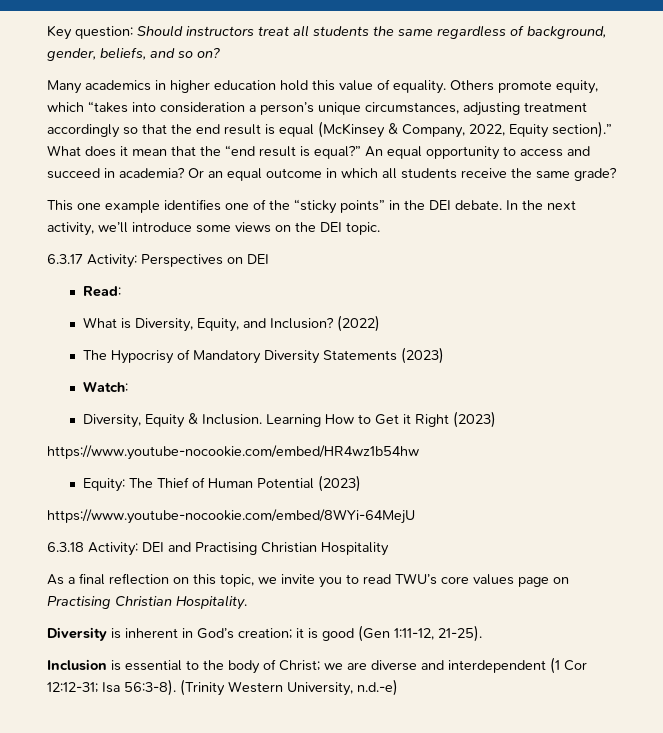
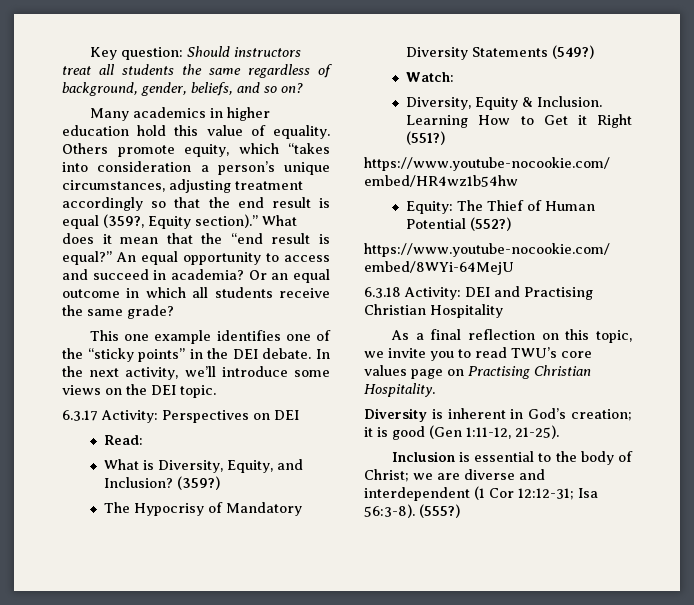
[318,121,505,138] (McKinsey & Company, 2022, -> [103,214,144,228] (359?,
[337,315,381,332] (2022) -> [177,476,221,490] (359?)
[401,347,445,364] (2023) -> [552,45,595,59] (549?)
[453,411,497,428] (2023) -> [406,131,446,145] (551?)
[318,475,362,492] (2023) -> [470,217,512,231] (552?)
[180,679,398,696] (Trinity Western University, n.d.-e) -> [419,504,460,518] (555?)

